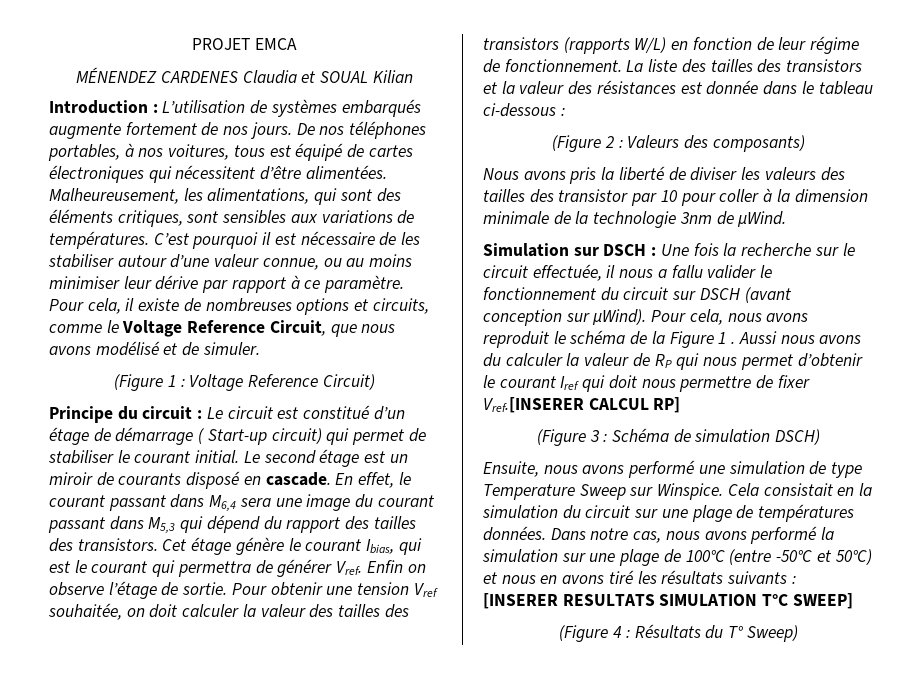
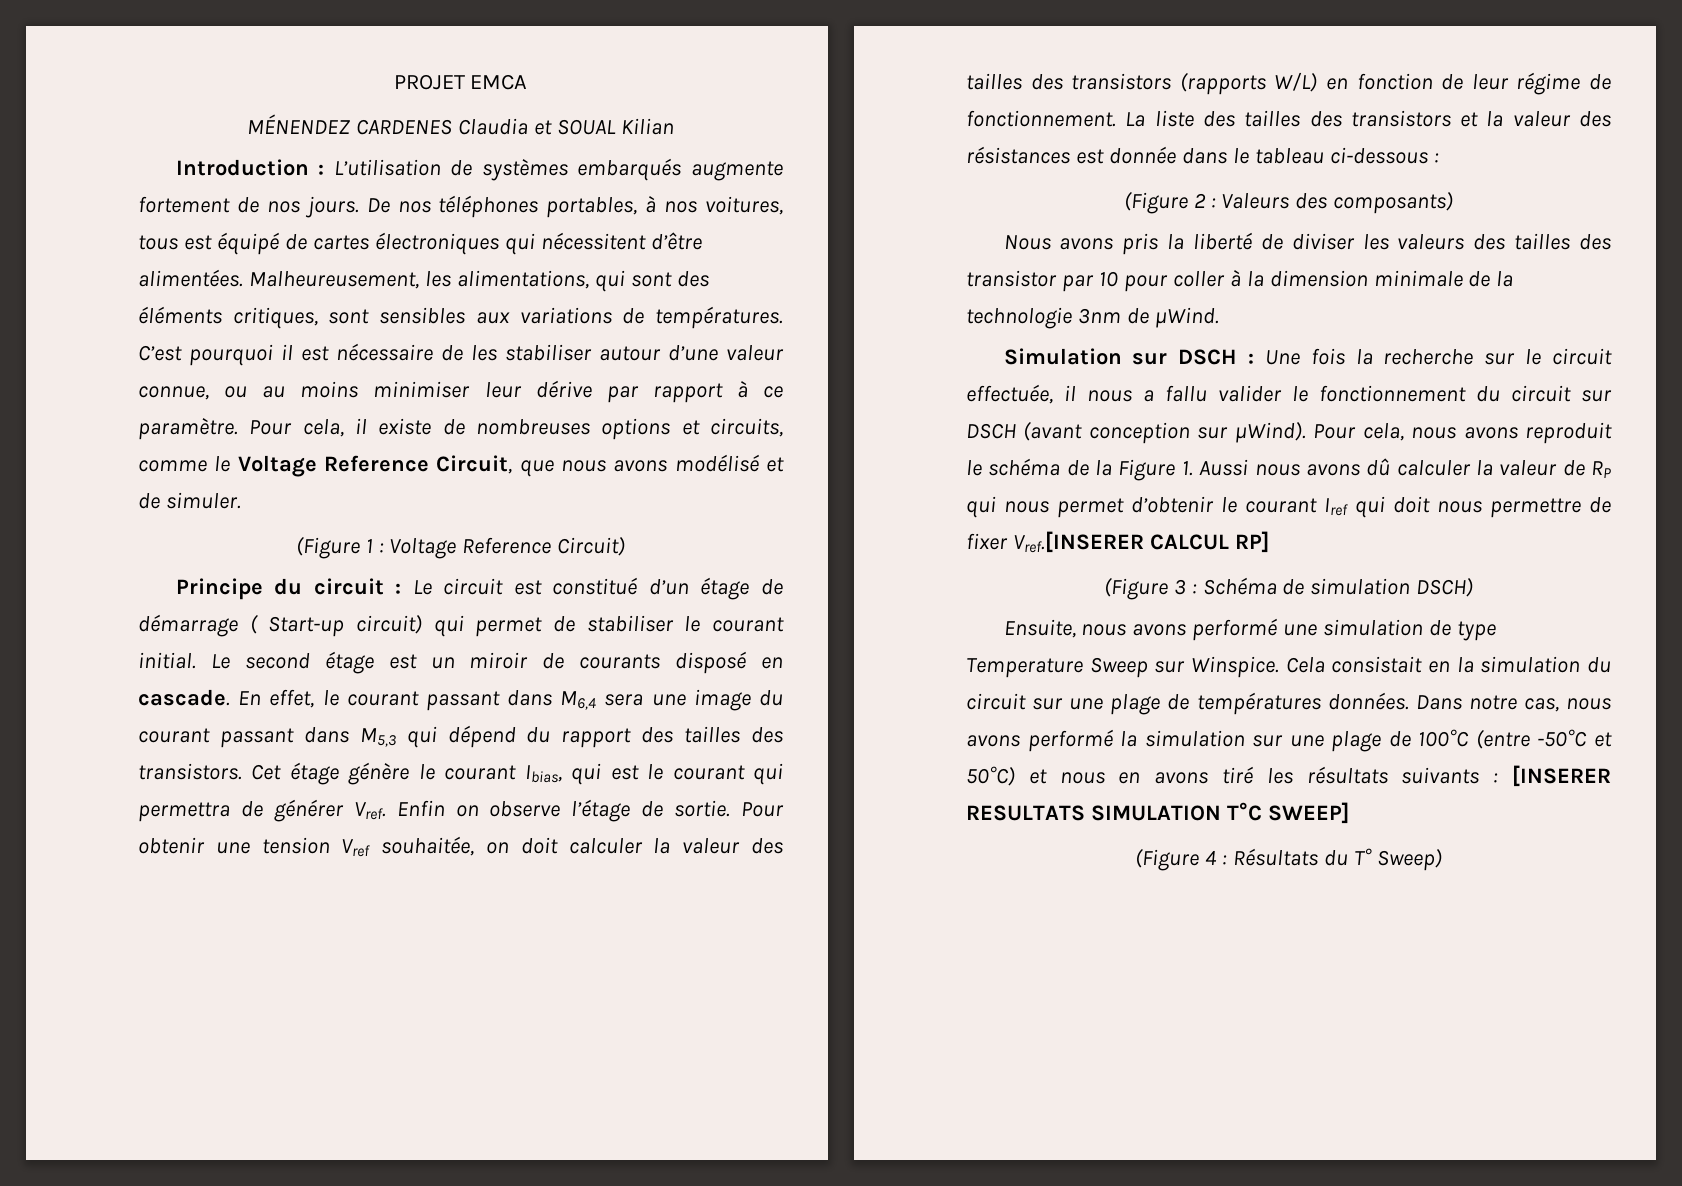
[718,332,736,344] 1 . -> [1181,461,1193,476] 1.
[483,353,501,367] du -> [1366,458,1391,476] dû

